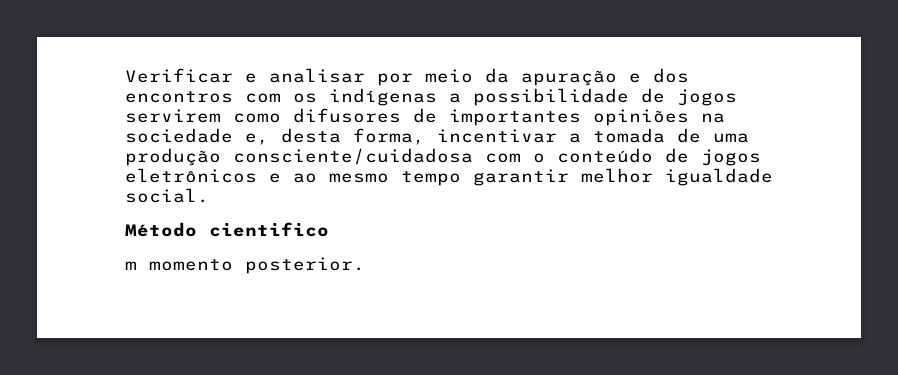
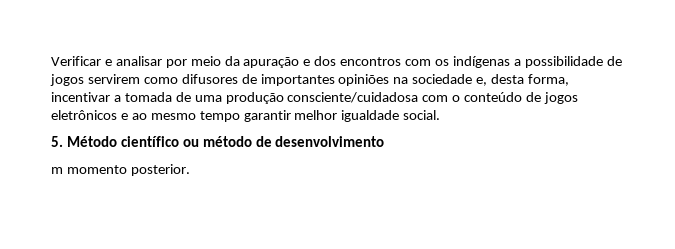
[125,222,329,237] Método cientifico -> [51,136,385,147] 5. Método científico ou método de desenvolvimento

